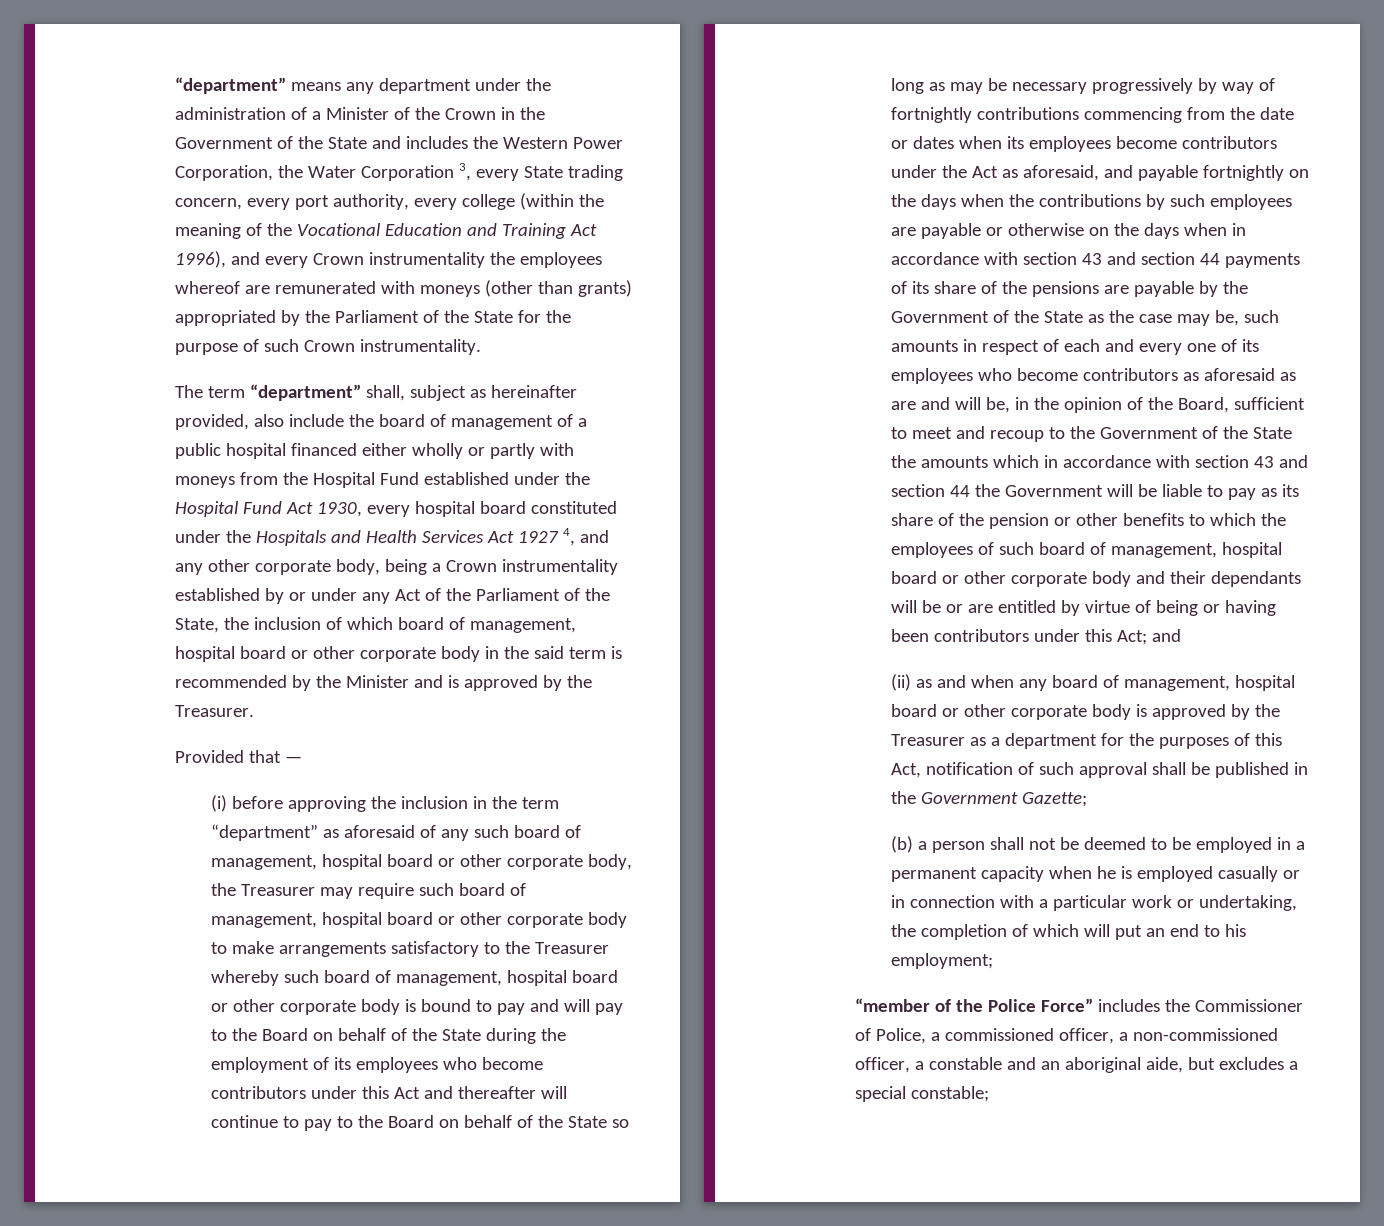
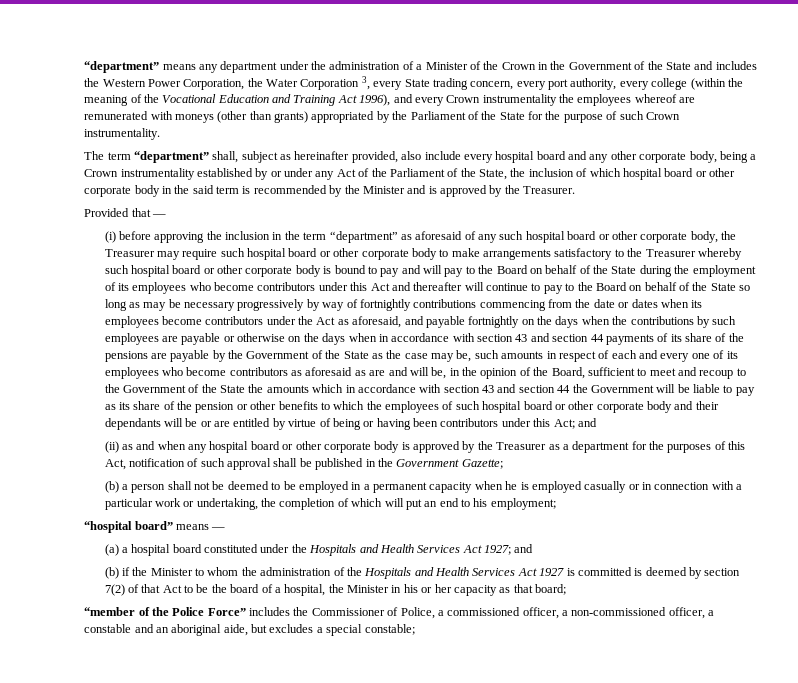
[349,414,588,430] [175,443,575,459] [175,472,591,488] [175,501,618,517] [175,528,576,546] the board of management of a public hospital financed either wholly or partly with moneys from the Hospital Fund established under the Hospital Fund Act 1930, every hospital board constituted under the Hospitals and Health Services Act 1927 4, -> [463,151,566,163] every hospital board
[398,617,577,633] board of management, -> (621, 172) none
[514,825,582,838] [211,855,318,870] board of management, -> (524, 235) none
[459,883,527,896] [211,913,318,928] board of management, -> (245, 252) none
[324,970,503,986] board of management, -> (129, 269) none
[1039,542,1218,558] board of management, -> (480, 405) none
[1052,675,1231,691] board of management, -> (208, 448) none
(994, 961) none -> [84,521,226,533] [104,544,534,556] [104,567,741,579] [104,584,567,596] // “hospital board” means — // (a) a hospital board constituted under the Hospitals and Health Services Act 1927; and // (b) if the Minister to whom the administration of the Hospitals and Health Services Act 1927 is committed is deemed by section 7(2) of that Act to be the board of a hospital, the Minister in his or her capacity as that board;

